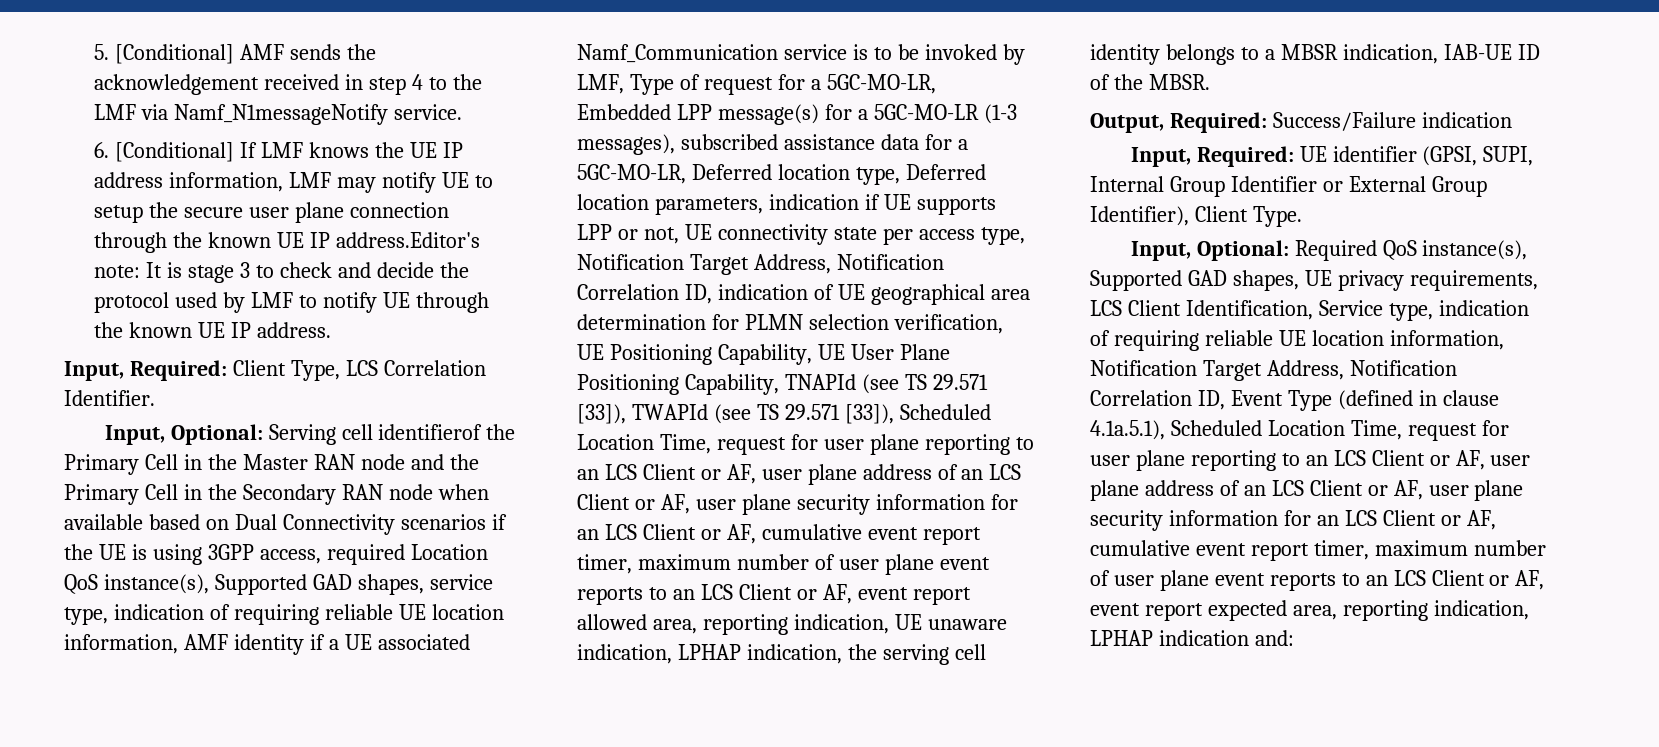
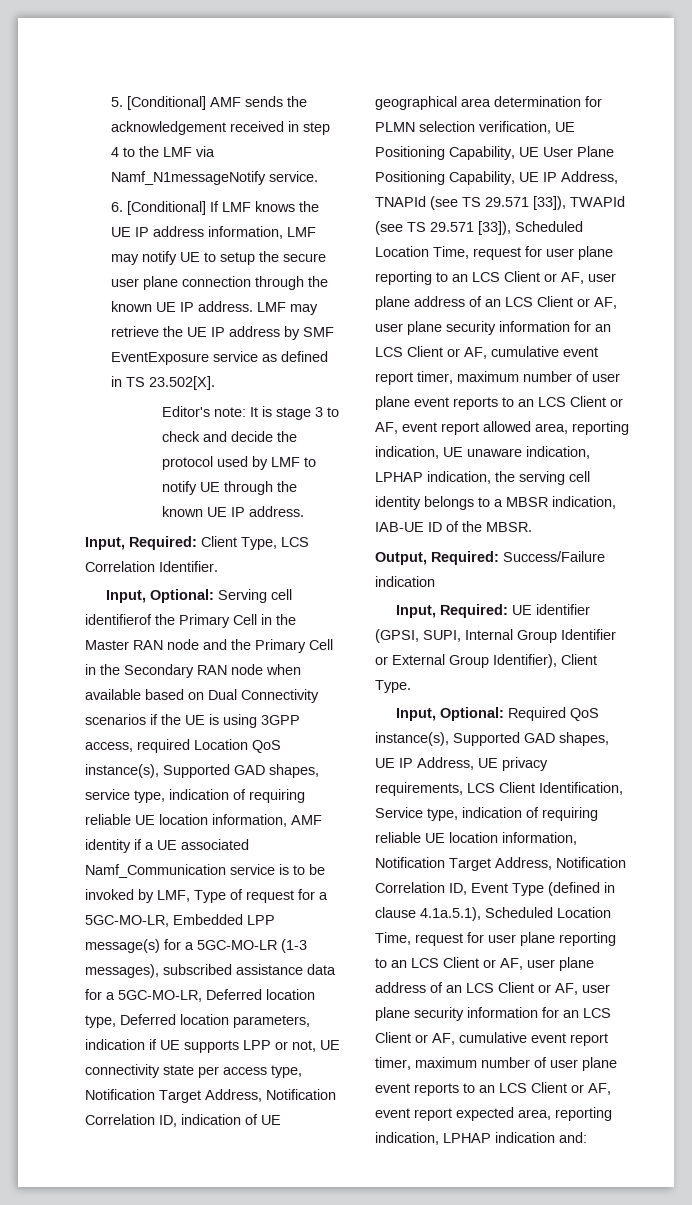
[335,232,480,248] address.Editor's -> [198,301,319,315] [111,326,335,340] [111,351,329,365] [111,376,216,390] [161,406,210,417] address. LMF may retrieve the UE IP address by SMF EventExposure service as defined in TS 23.502[X]. // Editor's
(779, 384) none -> [519,171,618,184] UE IP Address,
(1332, 278) none -> [399,757,498,770] IP Address, UE

